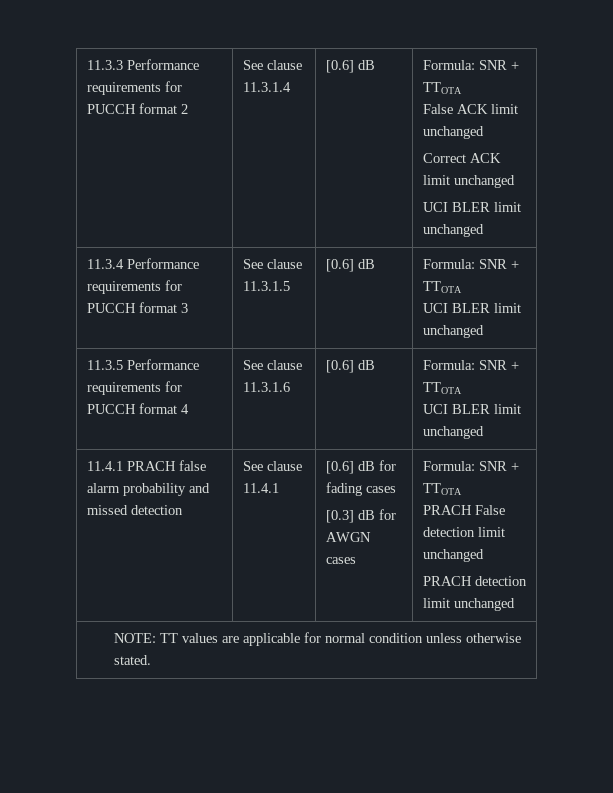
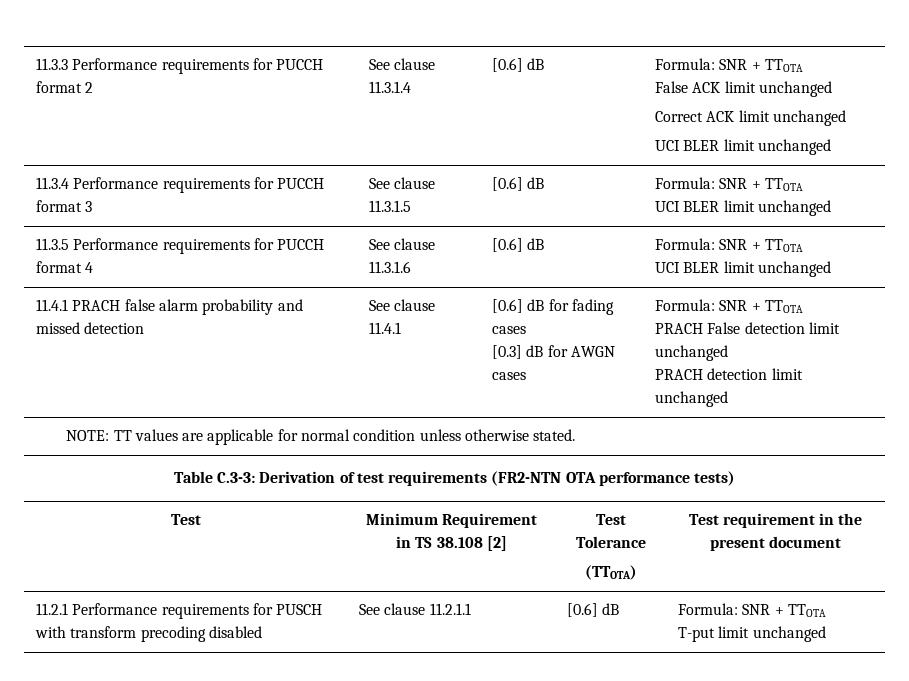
(151, 660) none -> [173,471,736,486] [171,514,201,525] [365,513,538,528] [396,536,507,551] [596,514,626,525] [576,536,646,548] [585,565,637,580] [688,513,863,528] [709,536,842,551] [35,603,323,619] [34,626,262,642] [358,603,471,615] [566,603,620,617] [677,603,826,617] [677,626,826,642] // Table C.3-3: Derivation of test requirements (FR2-NTN OTA performance tests) // Test | Minimum Requirement in TS 38.108 [2] | Test Tolerance // (TTOTA) | Test requirement in the present document // 11.2.1 Performance requirements for PUSCH with transform precoding disabled | See clause 11.2.1.1 | [0.6] dB | Formula: SNR + TTOTA // T-put limit unchanged

